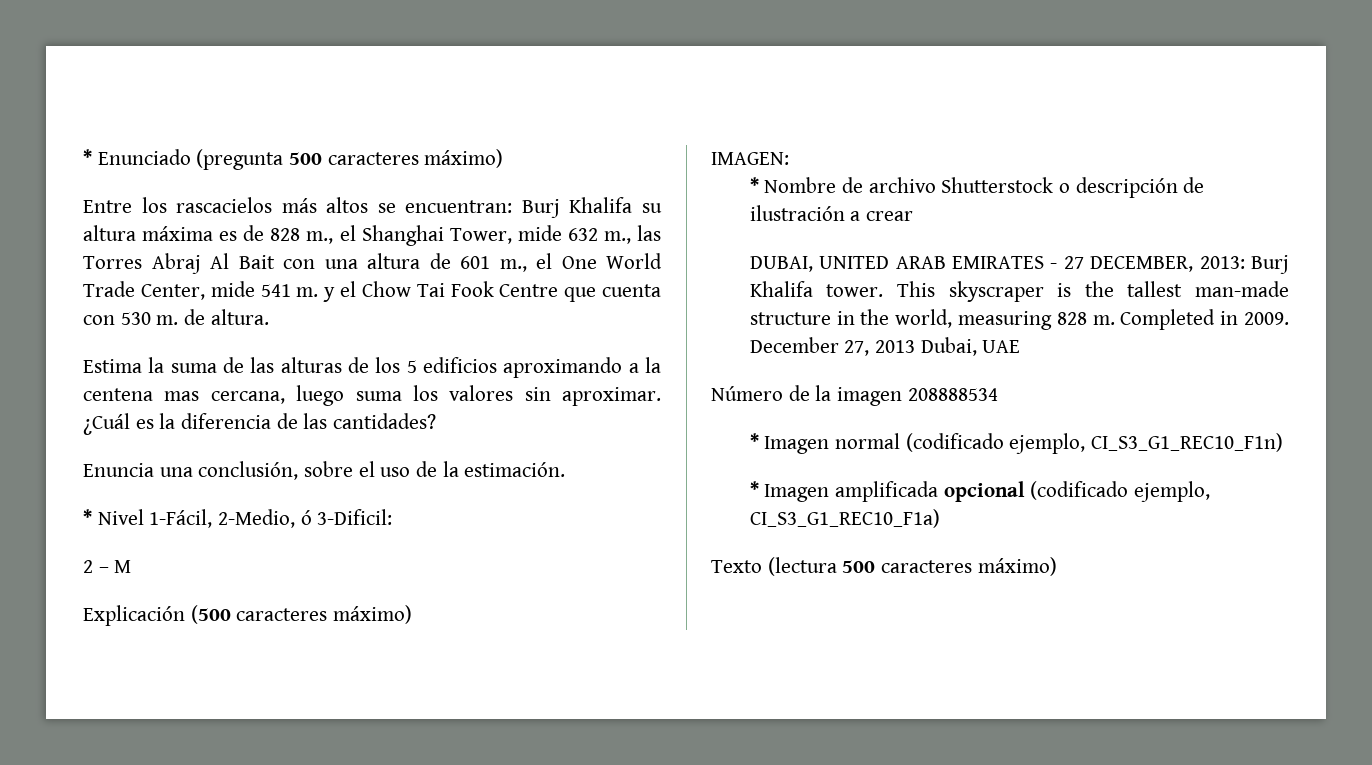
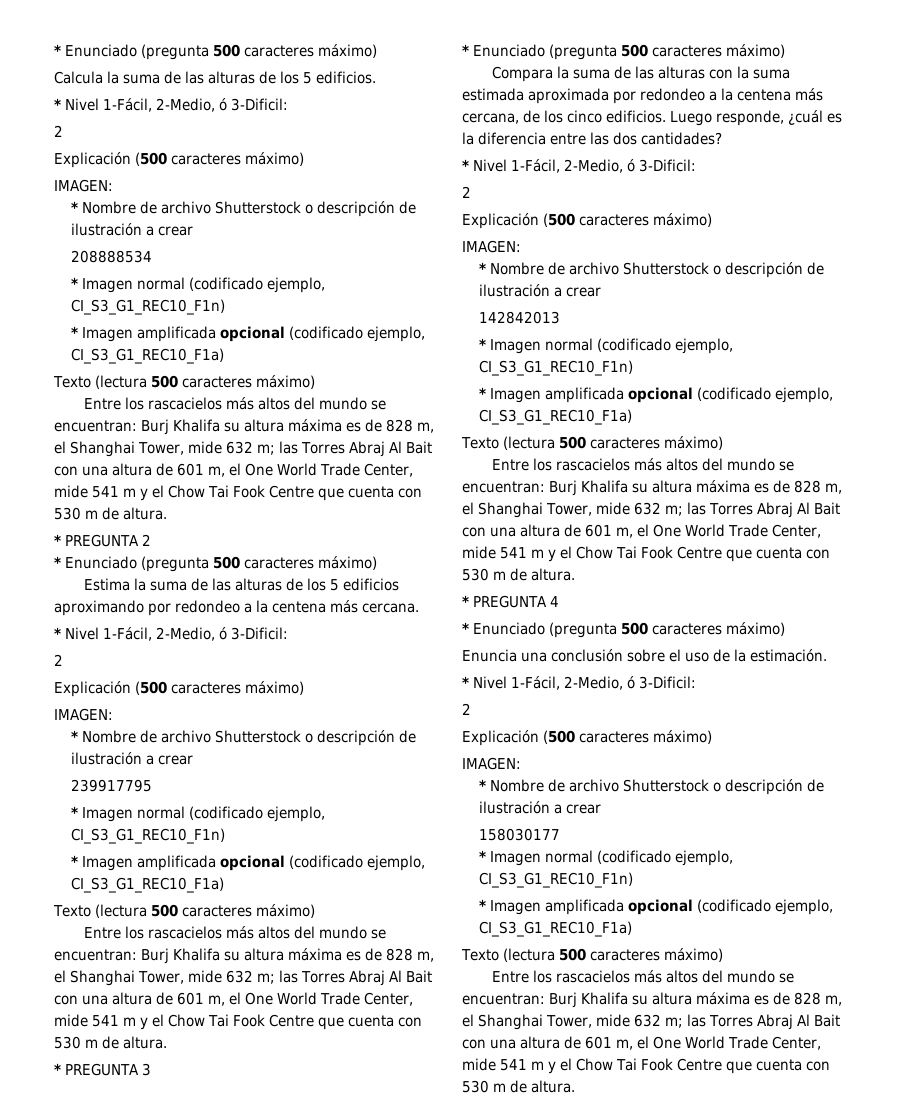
[83,149,504,170] [83,197,662,218] [83,225,661,246] [83,253,662,274] [83,281,661,302] [83,309,269,325] [83,357,661,378] [83,385,661,406] [83,413,437,435] [83,461,566,480] [83,509,393,528] [83,560,132,573] * Enunciado (pregunta 500 caracteres máximo) // Entre los rascacielos más altos se encuentran: Burj Khalifa su altura máxima es de 828 m., el Shanghai Tower, mide 632 m., las Torres Abraj Al Bait con una altura de 601 m., el One World Trade Center, mide 541 m. y el Chow Tai Fook Centre que cuenta con 530 m. de altura. // Estima la suma de las alturas de los 5 edificios aproximando a la centena mas cercana, luego suma los valores sin aproximar. ¿Cuál es la diferencia de las cantidades? // Enuncia una conclusión, sobre el uso de la estimación. // * Nivel 1-Fácil, 2-Medio, ó 3-Dificil: // 2 – M -> [54,44,377,60] [54,71,376,84] [54,98,288,112] [54,125,63,137] * Enunciado (pregunta 500 caracteres máximo) // Calcula la suma de las alturas de los 5 edificios. // * Nivel 1-Fácil, 2-Medio, ó 3-Dificil: // 2
[749,255,1289,274] [749,281,1289,302] [749,309,1289,330] [749,337,1021,356] [711,385,903,406] DUBAI, UNITED ARAB EMIRATES - 27 DECEMBER, 2013: Burj Khalifa tower. This skyscraper is the tallest man-made structure in the world, measuring 828 m. Completed in 2009. December 27, 2013 Dubai, UAE // Número de la imagen -> (194, 231) none
(1057, 566) none -> [83,397,386,410] [54,419,434,435] [54,441,432,457] [54,463,413,477] [54,485,422,501] [54,507,167,520] [54,534,151,547] [54,556,377,572] [83,578,399,591] [54,600,419,616] [54,627,288,641] [54,654,63,666] [54,681,304,697] [54,708,113,721] [71,730,417,746] [71,752,194,765] [71,779,153,792] [71,806,326,822] [71,828,226,844] [71,855,426,871] [71,877,225,893] [53,904,315,918] [83,926,386,939] [54,948,434,964] [54,970,432,986] [54,992,413,1006] [54,1014,422,1030] [54,1036,167,1049] [54,1063,151,1076] [462,44,785,60] [491,66,790,82] [462,88,823,104] [462,110,842,126] [462,132,722,145] [462,159,696,173] [462,186,471,198] [462,213,712,229] [462,240,521,253] [479,262,825,278] [479,284,602,297] [479,311,561,324] [479,338,734,354] [479,360,634,376] [479,387,834,403] [479,409,633,425] [461,436,723,450] [491,458,794,471] [462,480,842,496] [462,502,840,518] [462,524,821,538] [462,546,830,562] [462,568,575,581] [462,595,559,608] [462,622,785,638] [462,649,827,662] [462,676,696,690] [462,703,471,715] [462,730,712,746] [462,757,521,770] [479,779,825,795] [479,801,602,814] [479,828,561,841] [479,850,734,866] [479,872,634,888] [479,899,834,915] [479,921,633,937] [461,948,723,962] [491,970,794,983] [462,992,842,1008] [462,1014,840,1030] [462,1036,821,1050] [462,1058,830,1074] [462,1080,575,1093] // Entre los rascacielos más altos del mundo se encuentran: Burj Khalifa su altura máxima es de 828 m, el Shanghai Tower, mide 632 m; las Torres Abraj Al Bait con una altura de 601 m, el One World Trade Center, mide 541 m y el Chow Tai Fook Centre que cuenta con 530 m de altura. // * PREGUNTA 2 // * Enunciado (pregunta 500 caracteres máximo) // Estima la suma de las alturas de los 5 edificios aproximando por redondeo a la centena más cercana. // * Nivel 1-Fácil, 2-Medio, ó 3-Dificil: // 2 // Explicación (500 caracteres máximo) // IMAGEN: // * Nombre de archivo Shutterstock o descripción de ilustración a crear // 239917795 // * Imagen normal (codificado ejemplo, CI_S3_G1_REC10_F1n) // * Imagen amplificada opcional (codificado ejemplo, CI_S3_G1_REC10_F1a) // Texto (lectura 500 caracteres máximo) // Entre los rascacielos más altos del mundo se encuentran: Burj Khalifa su altura máxima es de 828 m, el Shanghai Tower, mide 632 m; las Torres Abraj Al Bait con una altura de 601 m, el One World Trade Center, mide 541 m y el Chow Tai Fook Centre que cuenta con 530 m de altura. // * PREGUNTA 3 // * Enunciado (pregunta 500 caracteres máximo) // Compara la suma de las alturas con la suma estimada aproximada por redondeo a la centena más cercana, de los cinco edificios. Luego responde, ¿cuál es la diferencia entre las dos cantidades? // * Nivel 1-Fácil, 2-Medio, ó 3-Dificil: // 2 // Explicación (500 caracteres máximo) // IMAGEN: // * Nombre de archivo Shutterstock o descripción de ilustración a crear // 142842013 // * Imagen normal (codificado ejemplo, CI_S3_G1_REC10_F1n) // * Imagen amplificada opcional (codificado ejemplo, CI_S3_G1_REC10_F1a) // Texto (lectura 500 caracteres máximo) // Entre los rascacielos más altos del mundo se encuentran: Burj Khalifa su altura máxima es de 828 m, el Shanghai Tower, mide 632 m; las Torres Abraj Al Bait con una altura de 601 m, el One World Trade Center, mide 541 m y el Chow Tai Fook Centre que cuenta con 530 m de altura. // * PREGUNTA 4 // * Enunciado (pregunta 500 caracteres máximo) // Enuncia una conclusión sobre el uso de la estimación. // * Nivel 1-Fácil, 2-Medio, ó 3-Dificil: // 2 // Explicación (500 caracteres máximo) // IMAGEN: // * Nombre de archivo Shutterstock o descripción de ilustración a crear // 158030177 // * Imagen normal (codificado ejemplo, CI_S3_G1_REC10_F1n) // * Imagen amplificada opcional (codificado ejemplo, CI_S3_G1_REC10_F1a) // Texto (lectura 500 caracteres máximo) // Entre los rascacielos más altos del mundo se encuentran: Burj Khalifa su altura máxima es de 828 m, el Shanghai Tower, mide 632 m; las Torres Abraj Al Bait con una altura de 601 m, el One World Trade Center, mide 541 m y el Chow Tai Fook Centre que cuenta con 530 m de altura.

